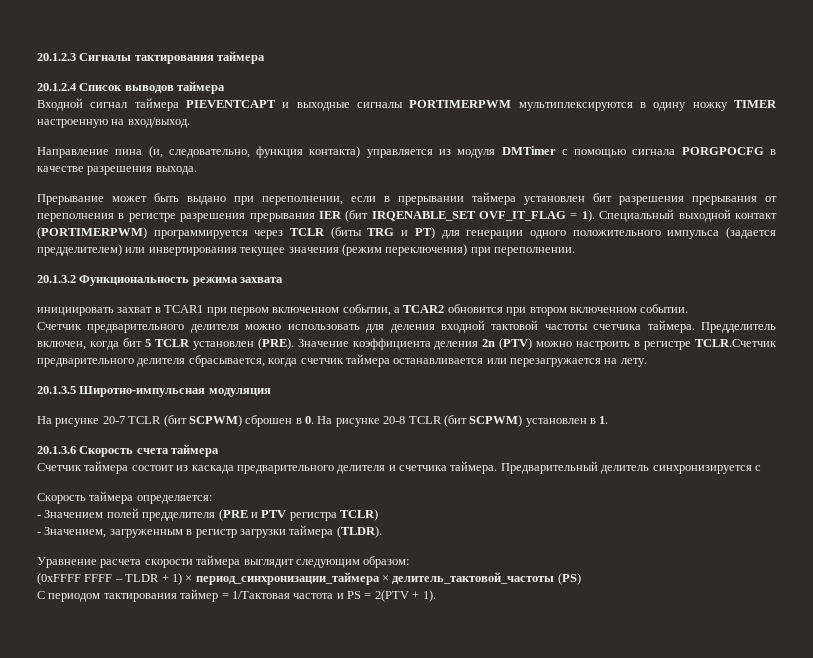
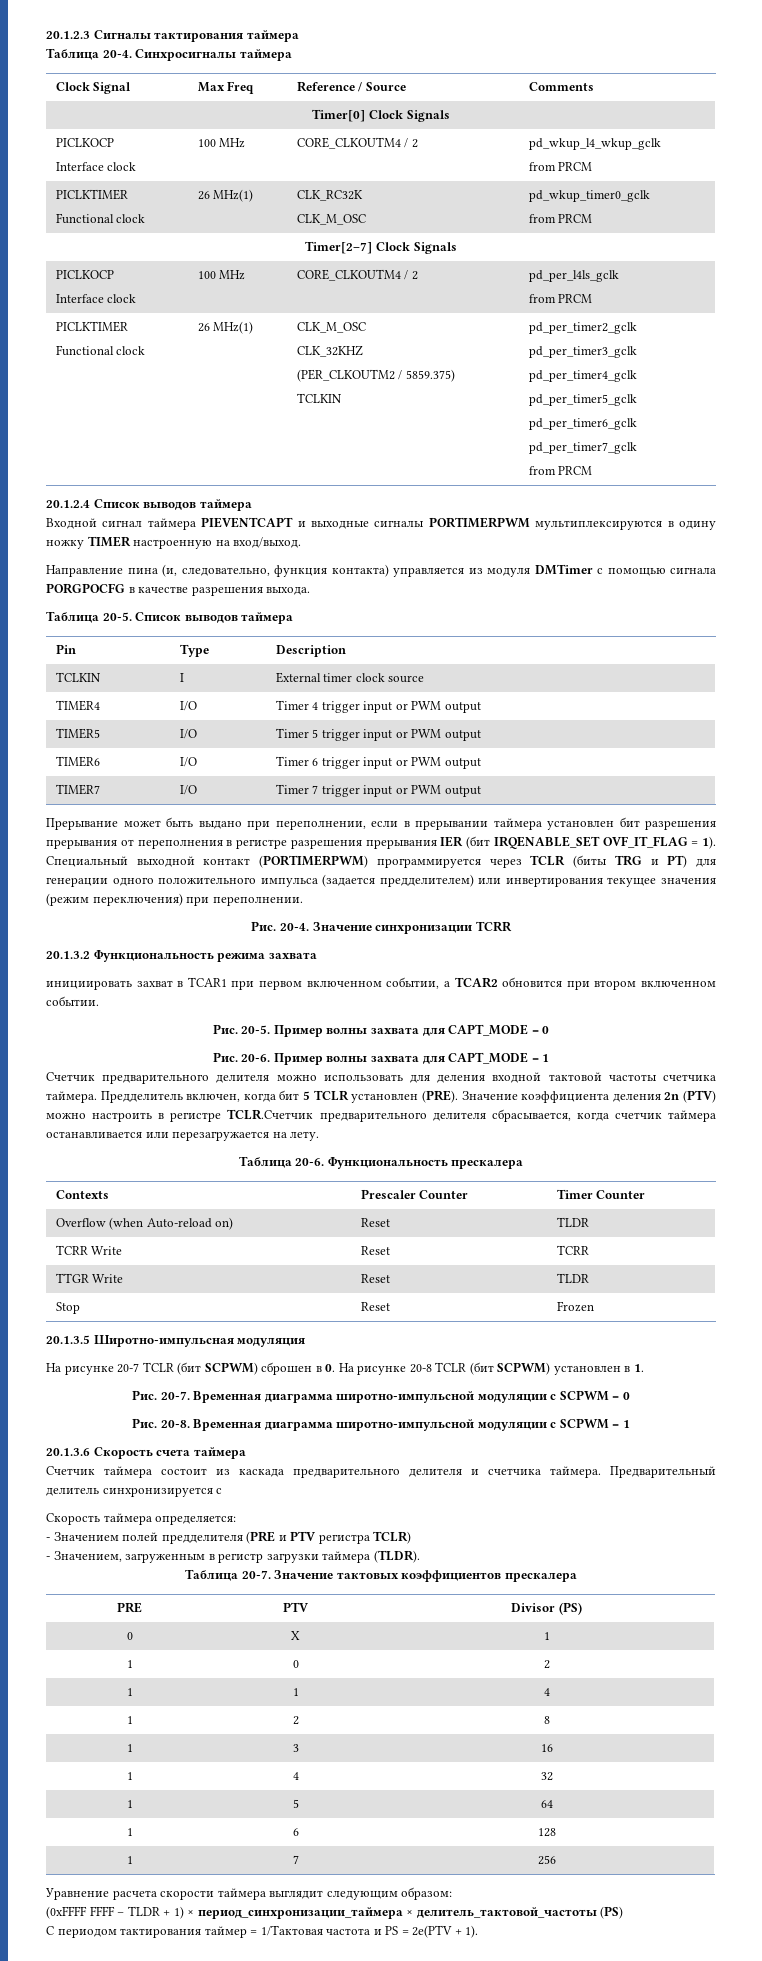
(266, 57) none -> [46,48,292,61] [55,82,132,94] [197,81,255,94] [296,81,406,92] [528,82,594,91] [312,109,450,122] [55,138,114,147] [55,162,137,171] [197,138,246,148] [296,137,418,149] [528,138,661,150] [528,162,593,171] [55,189,128,200] [55,213,146,224] [197,189,254,202] [296,190,363,201] [296,214,366,225] [528,190,650,202] [528,214,593,223] [305,241,457,254] [55,270,114,279] [55,294,137,303] [197,270,246,280] [296,269,418,281] [528,270,619,282] [528,294,593,303] [55,321,128,332] [55,345,146,356] [197,321,254,334] [296,322,366,333] [296,345,363,357] [296,369,455,382] [296,393,342,403] [528,322,637,334] [528,346,637,358] [528,370,637,382] [528,394,637,406] [528,418,637,430] [528,442,637,454] [528,466,593,475] // Таблица 20-4. Синхросигналы таймера // Clock Signal | Max Freq | Reference / Source | Comments // Timer[0] Clock Signals // PICLKOCP // Interface clock | 100 MHz | CORE_CLKOUTM4 / 2 | pd_wkup_l4_wkup_gclk // from PRCM // PICLKTIMER // Functional clock | 26 MHz(1) | CLK_RC32K // CLK_M_OSC | pd_wkup_timer0_gclk // from PRCM // Timer[2–7] Clock Signals // PICLKOCP // Interface clock | 100 MHz | CORE_CLKOUTM4 / 2 | pd_per_l4ls_gclk // from PRCM // PICLKTIMER // Functional clock | 26 MHz(1) | CLK_M_OSC // CLK_32KHZ // (PER_CLKOUTM2 / 5859.375) // TCLKIN | pd_per_timer2_gclk // pd_per_timer3_gclk // pd_per_timer4_gclk // pd_per_timer5_gclk // pd_per_timer6_gclk // pd_per_timer7_gclk // from PRCM
(197, 170) none -> [46,611,294,624] [55,644,76,654] [179,644,209,657] [275,645,346,657] [55,672,101,682] [179,673,184,682] [275,672,425,683] [55,700,100,711] [179,701,197,711] [275,700,481,713] [55,728,100,739] [179,729,197,739] [275,728,481,741] [55,756,100,767] [179,757,197,767] [275,756,481,769] [55,784,100,795] [179,785,197,795] [275,784,481,797] // Таблица 20-5. Список выводов таймера // Pin | Type | Description // TCLKIN | I | External timer clock source // TIMER4 | I/O | Timer 4 trigger input or PWM output // TIMER5 | I/O | Timer 5 trigger input or PWM output // TIMER6 | I/O | Timer 6 trigger input or PWM output // TIMER7 | I/O | Timer 7 trigger input or PWM output
(575, 251) none -> [251,921,512,934] // Рис. 20-4. Значение синхронизации TCRR
(689, 308) none -> [212,1024,550,1037] [212,1052,550,1065] // Рис. 20-5. Пример волны захвата для CAPT_MODE = 0 // Рис. 20-6. Пример волны захвата для CAPT_MODE = 1
(647, 362) none -> [238,1156,524,1169] [55,1190,109,1199] [360,1189,469,1199] [556,1189,646,1199] [55,1217,234,1230] [360,1218,390,1227] [556,1217,589,1227] [55,1245,123,1255] [360,1246,390,1255] [556,1245,589,1255] [55,1273,124,1283] [360,1274,390,1283] [556,1273,589,1283] [55,1302,80,1314] [360,1302,390,1311] [556,1301,594,1312] // Таблица 20-6. Функциональность прескалера // Contexts | Prescaler Counter | Timer Counter // Overflow (when Auto-reload on) | Reset | TLDR // TCRR Write | Reset | TCRR // TTGR Write | Reset | TLDR // Stop | Reset | Frozen
(609, 420) none -> [132,1390,630,1403] [132,1418,630,1431] // Рис. 20-7. Временная диаграмма широтно-импульсной модуляции с SCPWM = 0 // Рис. 20-8. Временная диаграмма широтно-импульсной модуляции с SCPWM = 1
(382, 532) none -> [185,1569,577,1582] [117,1602,142,1613] [283,1602,309,1612] [511,1602,582,1615] [126,1632,133,1640] [291,1631,300,1640] [543,1632,550,1640] [126,1660,133,1668] [292,1660,299,1668] [543,1660,550,1669] [126,1688,133,1696] [292,1688,299,1696] [543,1688,550,1696] [126,1716,133,1724] [292,1716,299,1725] [543,1716,550,1724] [126,1744,133,1752] [292,1744,299,1752] [540,1744,553,1752] [126,1772,133,1780] [292,1772,299,1780] [540,1772,553,1781] [126,1800,133,1808] [292,1799,299,1808] [540,1800,553,1808] [126,1828,133,1836] [292,1828,299,1836] [537,1828,556,1837] [126,1856,133,1864] [292,1855,299,1864] [537,1855,556,1865] // Таблица 20-7. Значение тактовых коэффициентов прескалера // PRE | PTV | Divisor (PS) // 0 | X | 1 // 1 | 0 | 2 // 1 | 1 | 4 // 1 | 2 | 8 // 1 | 3 | 16 // 1 | 4 | 32 // 1 | 5 | 64 // 1 | 6 | 128 // 1 | 7 | 256
[374,590,409,602] 2(PTV -> [412,1925,453,1938] 2e(PTV

